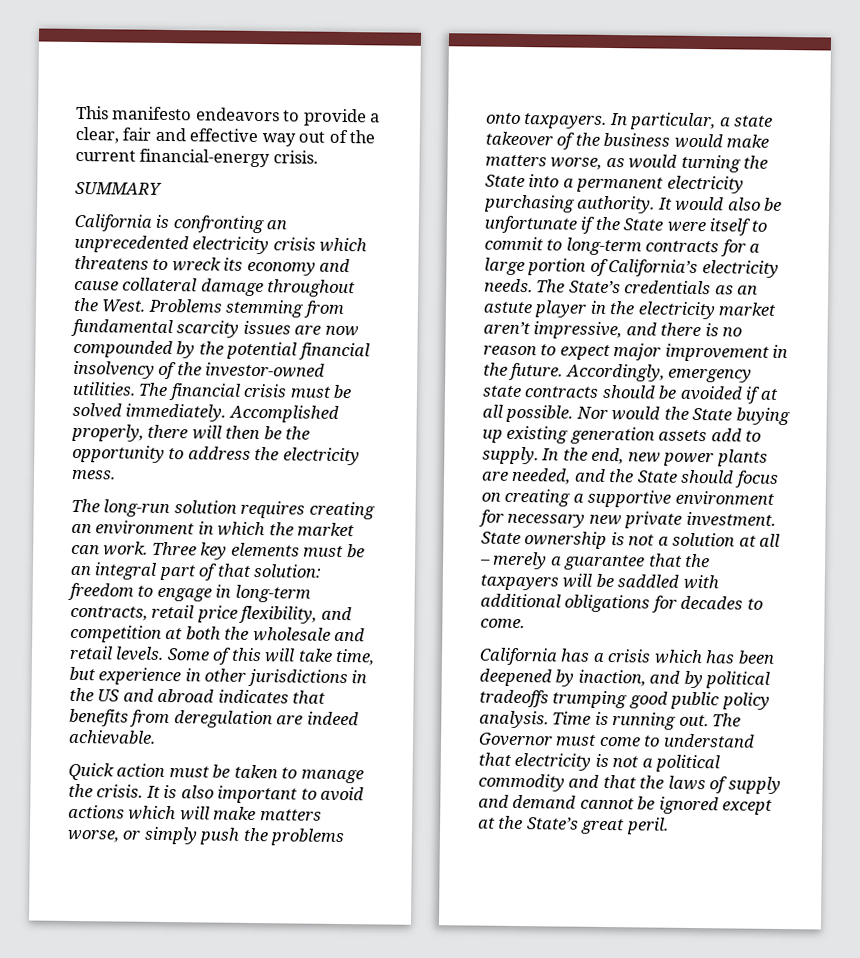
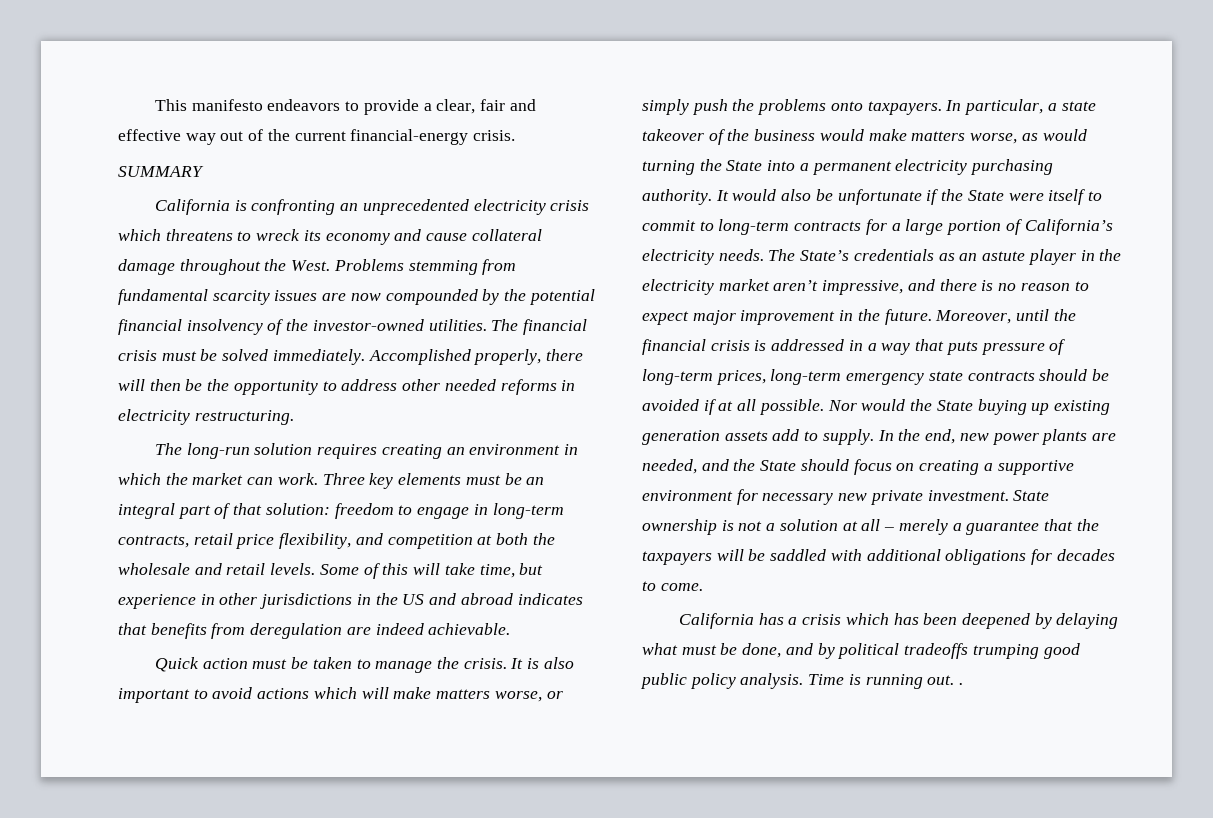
[254,447,360,466] [71,469,116,480] the electricity mess. -> [402,379,576,395] [118,409,294,425] other needed reforms in electricity restructuring.
[565,363,665,382] Accordingly, -> [935,309,1076,324] [642,339,1066,355] [642,369,842,385] Moreover, until the financial crisis is addressed in a way that puts pressure of long-term prices, long-term
[577,669,646,687] inaction, -> [1056,613,1119,629] [642,643,782,658] delaying what must be done,
[712,713,742,727] [478,732,755,748] [478,752,721,773] [478,773,781,794] [478,794,774,815] [478,815,669,835] The Governor must come to understand that electricity is not a political commodity and that the laws of supply and demand cannot be ignored except at the State’s great peril. -> [959,683,964,685] .

